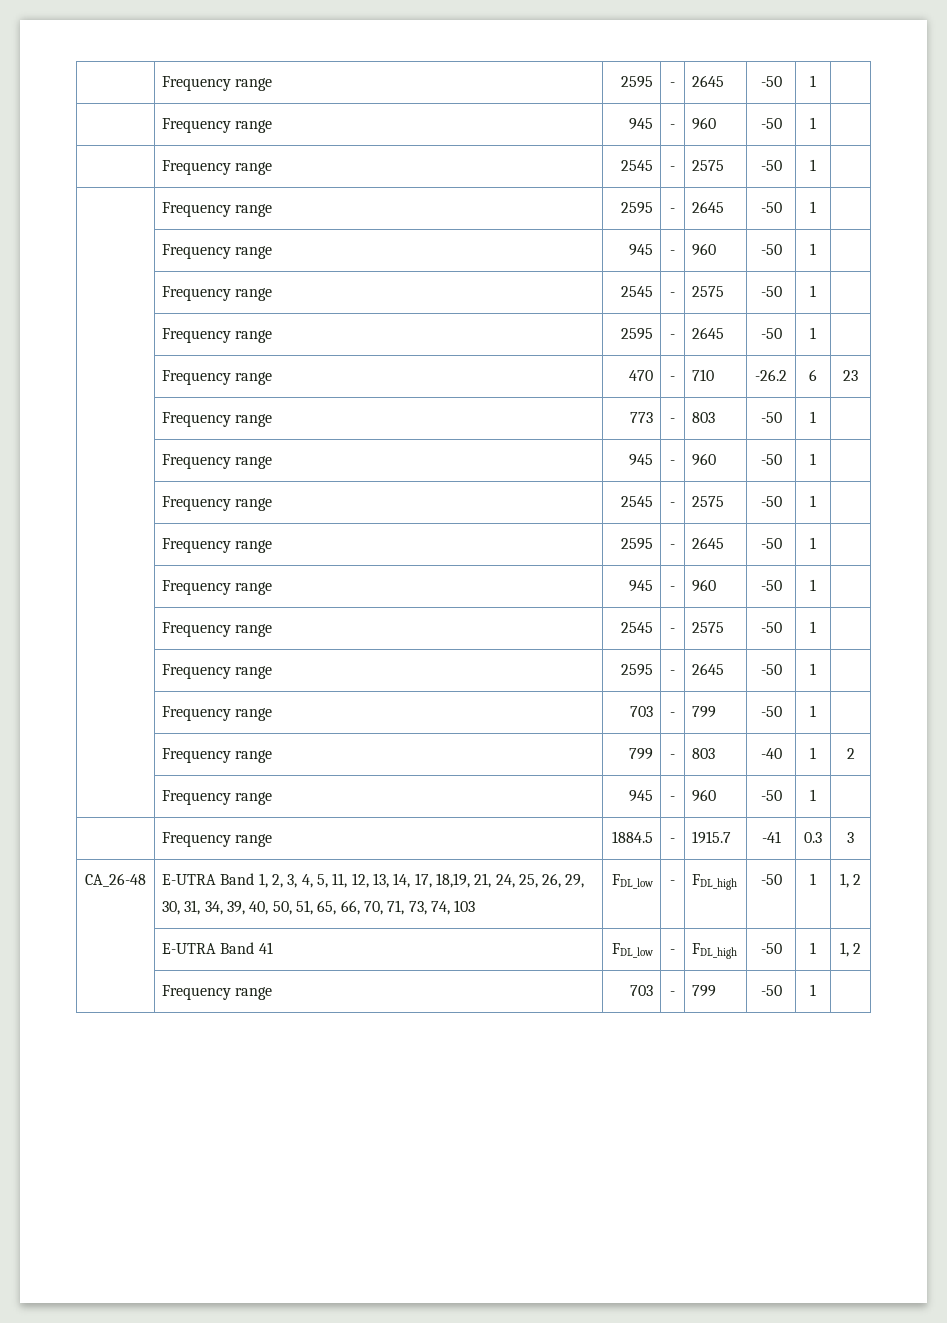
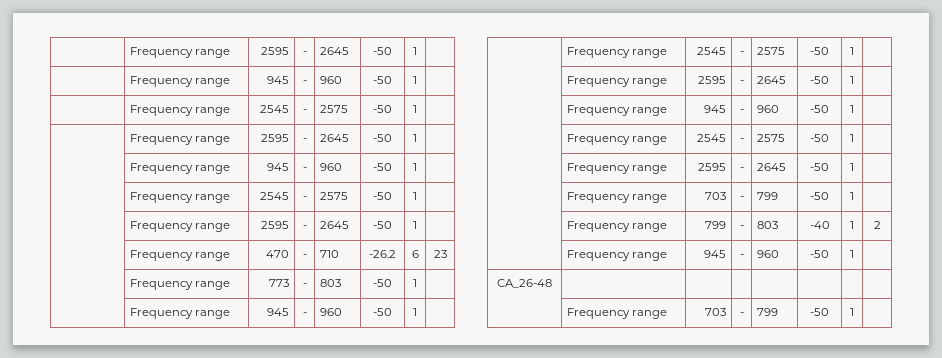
[162,832,273,847] [611,831,653,843] [670,838,675,843] [692,831,732,844] [761,831,781,843] [804,832,822,843] [847,832,854,843] [85,873,146,887] [162,873,585,888] [162,900,476,915] [611,874,653,889] [670,880,675,885] [692,874,738,890] [760,874,782,885] [810,873,816,885] [839,873,862,888] [162,942,273,954] [611,943,653,958] [670,949,675,954] [692,943,738,959] [760,943,782,954] [810,942,816,954] [839,942,862,957] | Frequency range | 1884.5 | - | 1915.7 | -41 | 0.3 | 3 // CA_26-48 | E-UTRA Band 1, 2, 3, 4, 5, 11, 12, 13, 14, 17, 18,19, 21, 24, 25, 26, 29, 30, 31, 34, 39, 40, 50, 51, 65, 66, 70, 71, 73, 74, 103 | FDL_low | - | FDL_high | -50 | 1 | 1, 2 // | E-UTRA Band 41 | FDL_low | - | FDL_high | -50 | 1 | 1, 2 -> [497,279,552,288] CA_26-48 | | | | | | |

